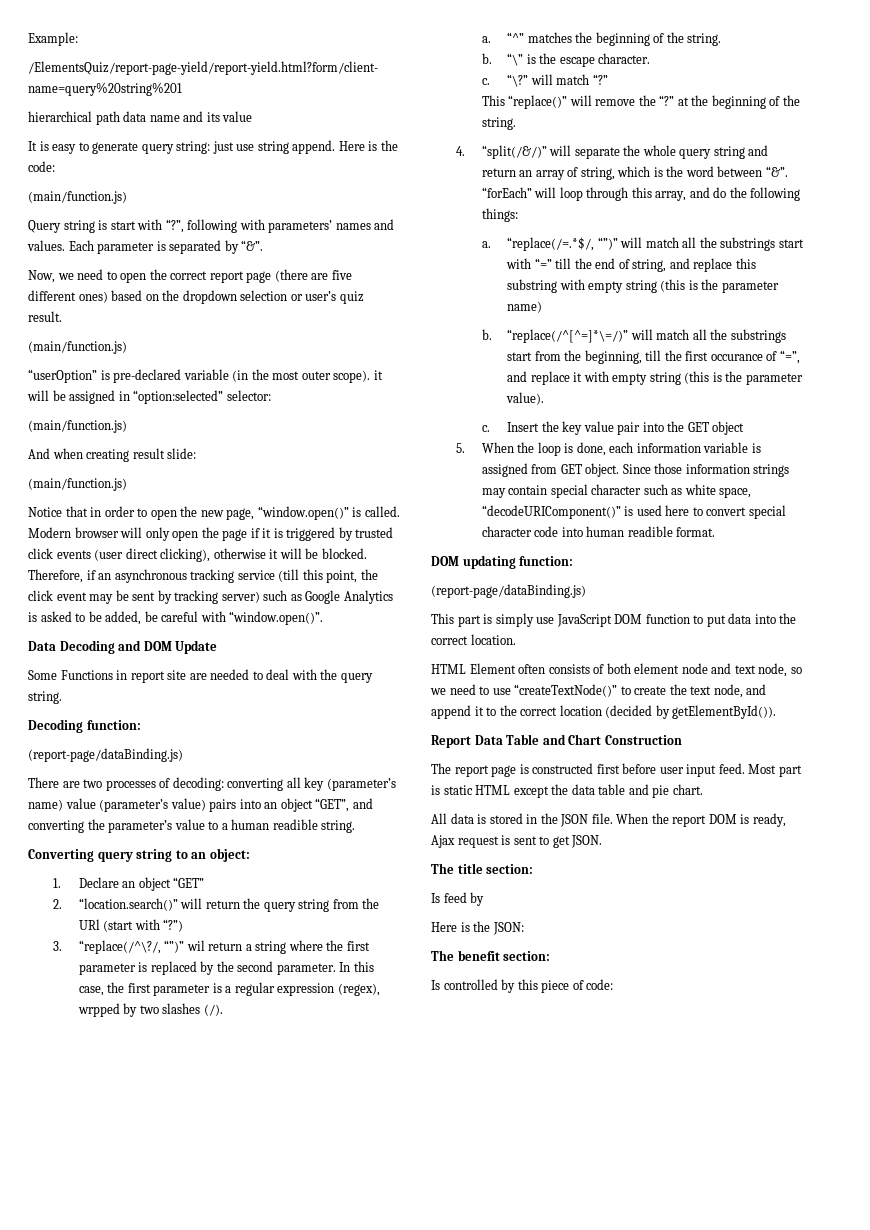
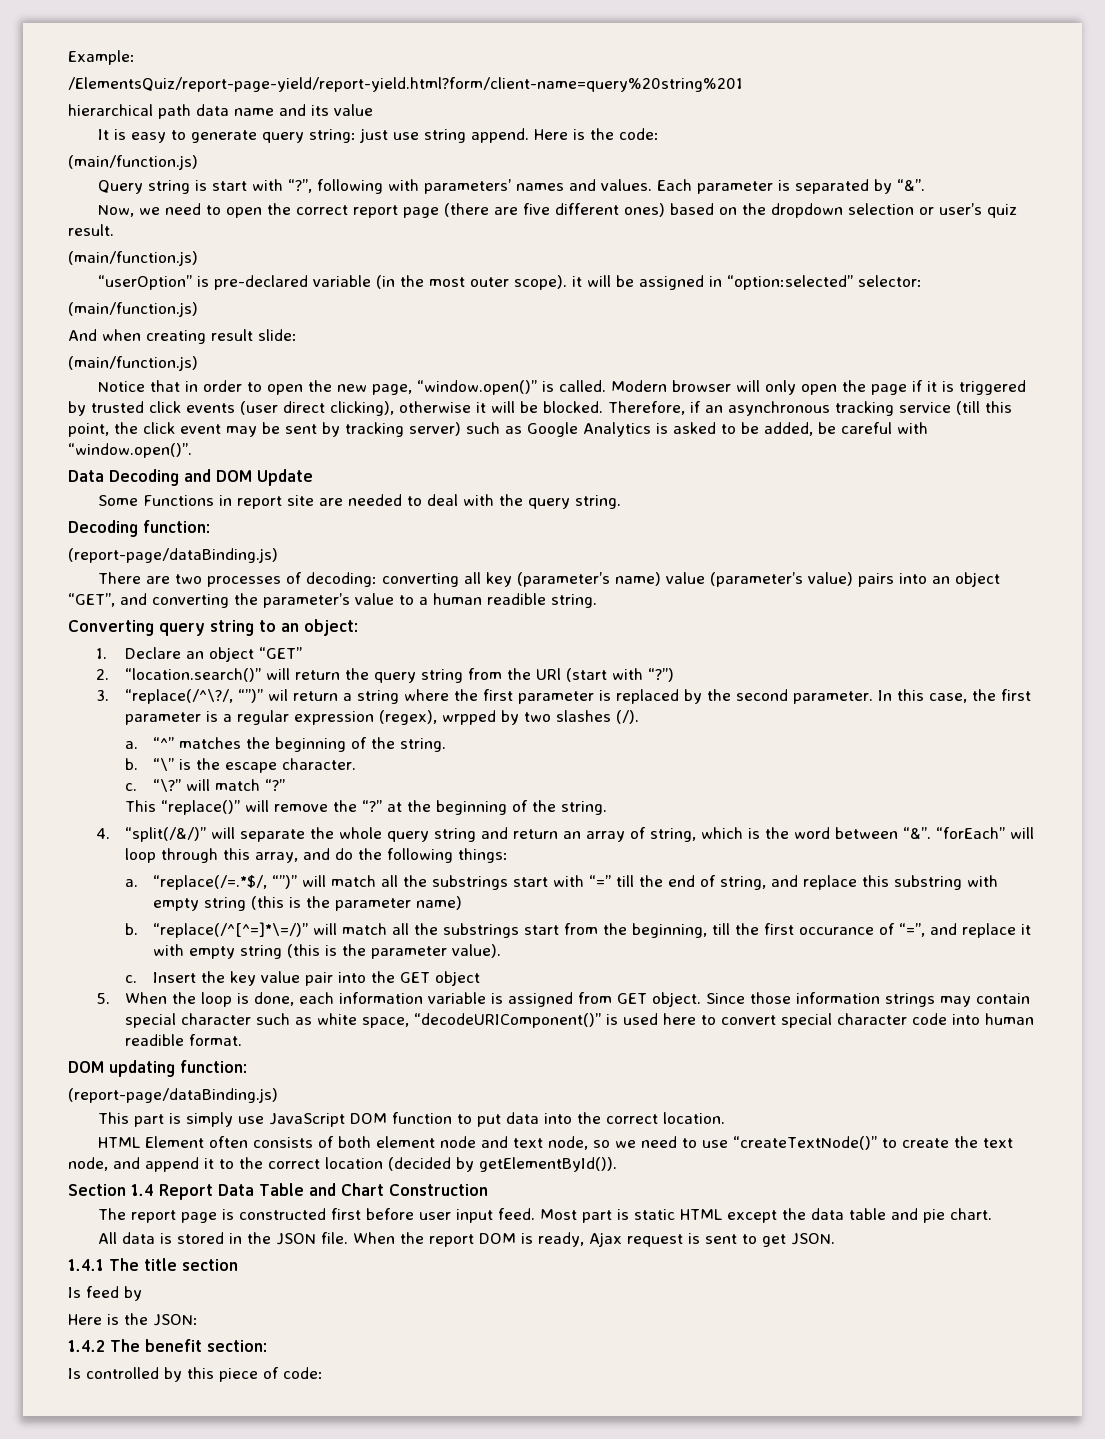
(777, 712) none -> [68,1184,154,1196] Section 1.4
(603, 841) none -> [68,1259,104,1271] 1.4.1
[486,864,534,874] section: -> [182,1259,238,1271] section
(524, 928) none -> [68,1340,105,1352] 1.4.2

